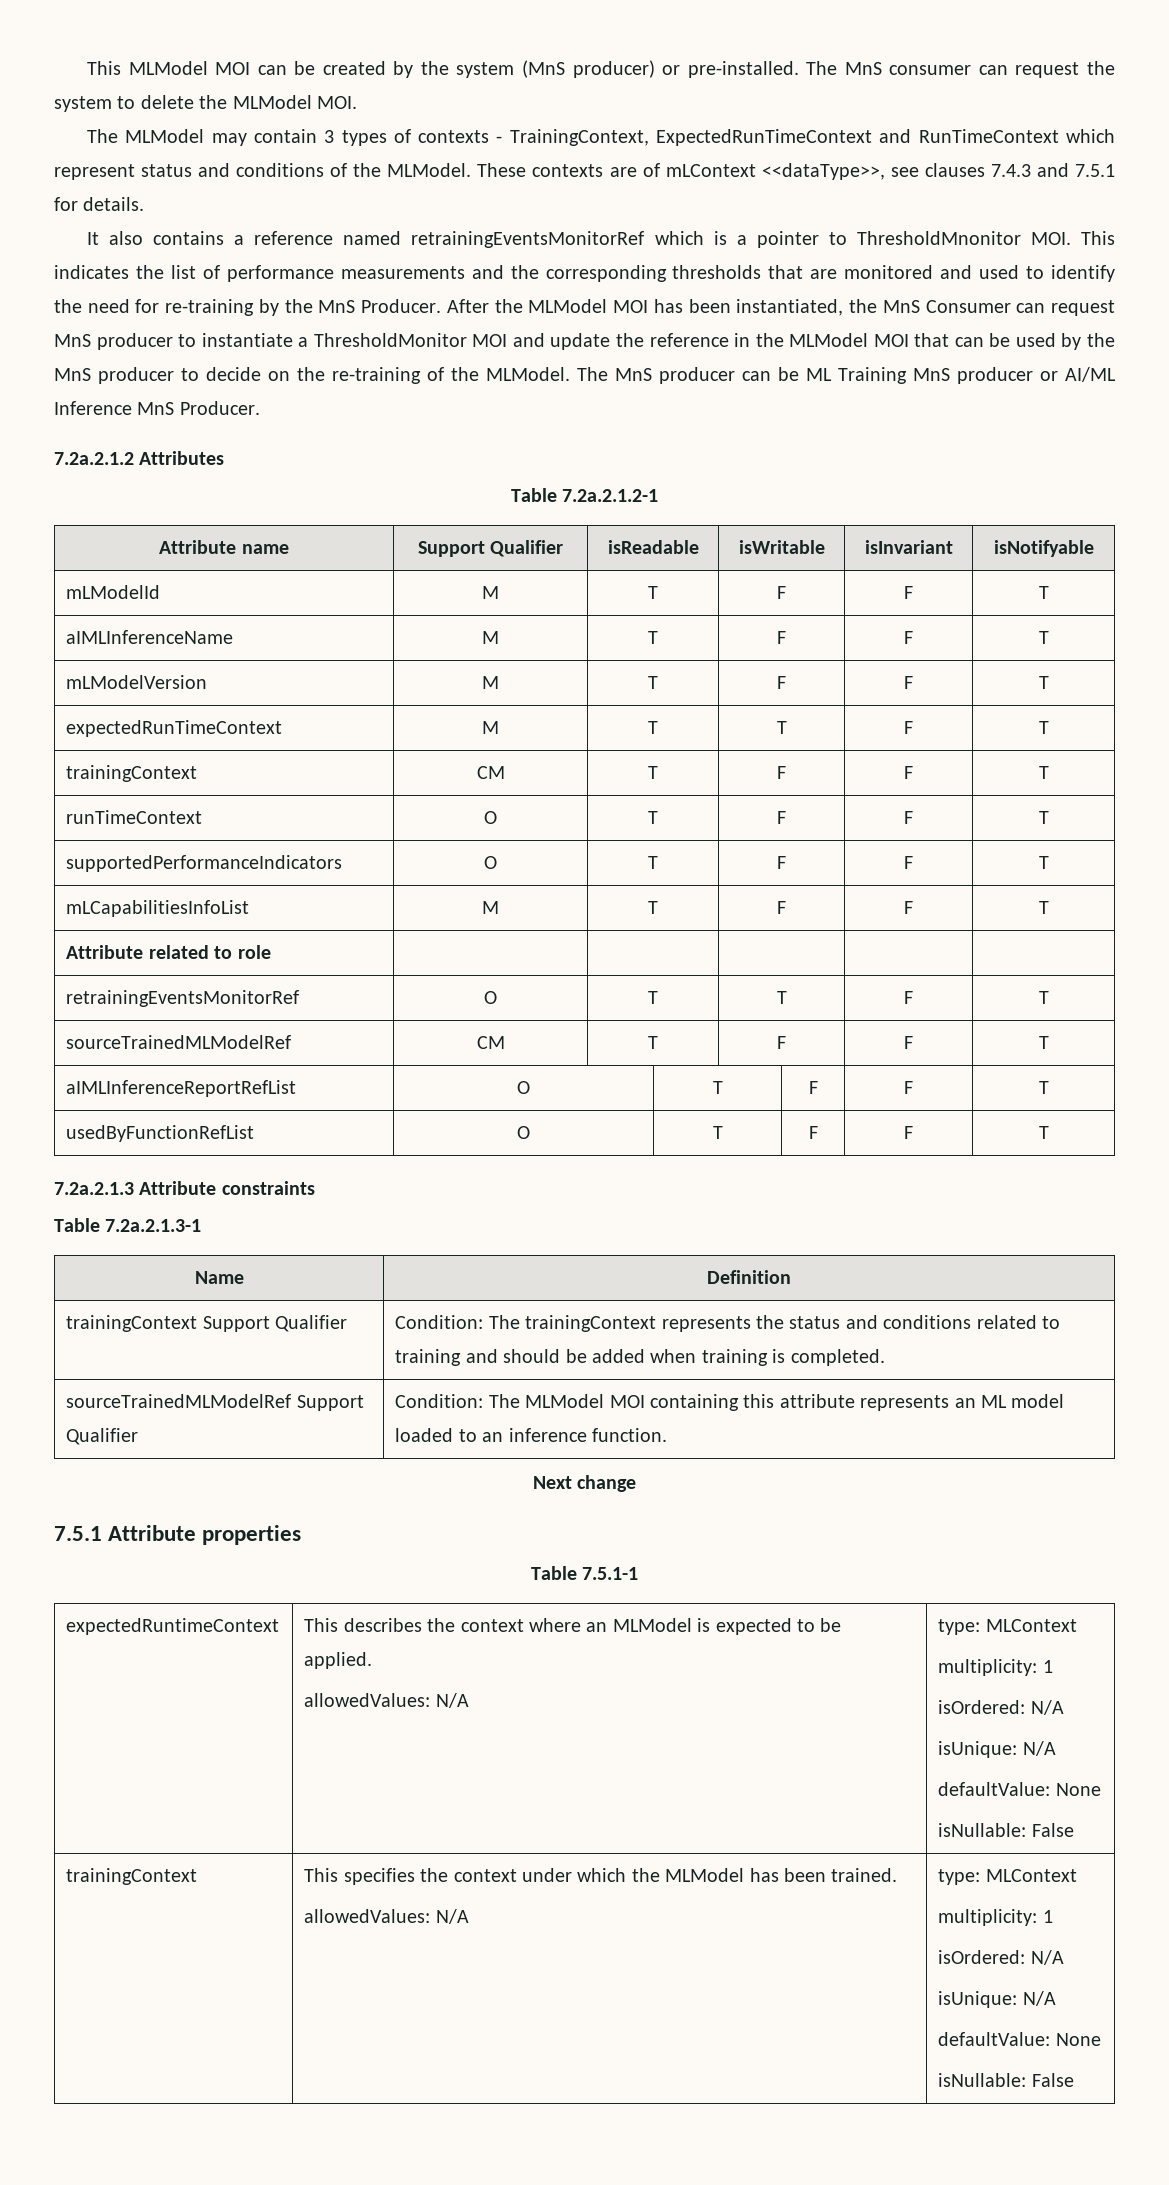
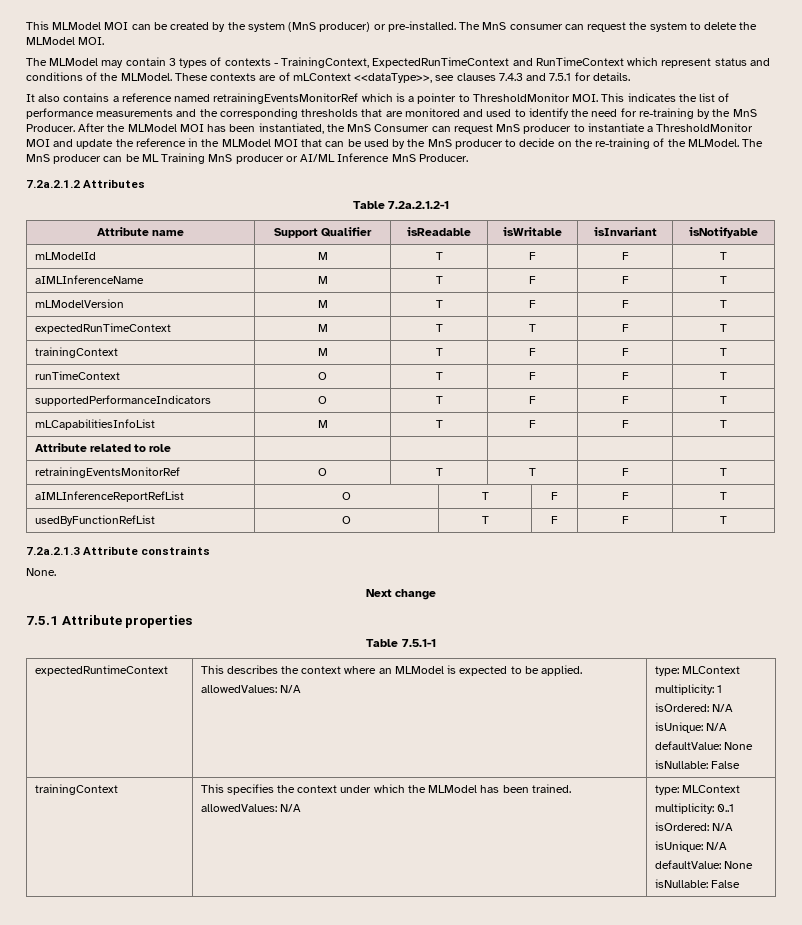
[856,231,1021,245] ThresholdMnonitor -> [472,93,570,102] ThresholdMonitor
[476,766,505,779] CM -> [317,348,328,356] M
[66,1035,292,1049] [476,1036,505,1049] [648,1036,658,1049] [777,1036,786,1049] [904,1036,913,1049] [1038,1036,1049,1049] // sourceTrainedMLModelRef | CM | T | F | F | T -> (727, 472) none
[54,1218,202,1232] [194,1271,244,1284] [706,1270,791,1284] [66,1315,348,1332] [395,1315,1061,1332] [395,1349,885,1366] [66,1394,364,1411] [66,1428,139,1445] [395,1394,1065,1411] [395,1428,668,1442] Table 7.2a.2.1.3-1 // Name | Definition // trainingContext Support Qualifier | Condition: The trainingContext represents the status and conditions related to training and should be added when training is completed. // sourceTrainedMLModelRef Support Qualifier | Condition: The MLModel MOI containing this attribute represents an ML model loaded to an inference function. -> [26,568,56,576] None.
[1042,1910,1053,1923] 1 -> [716,804,734,812] 0..1

